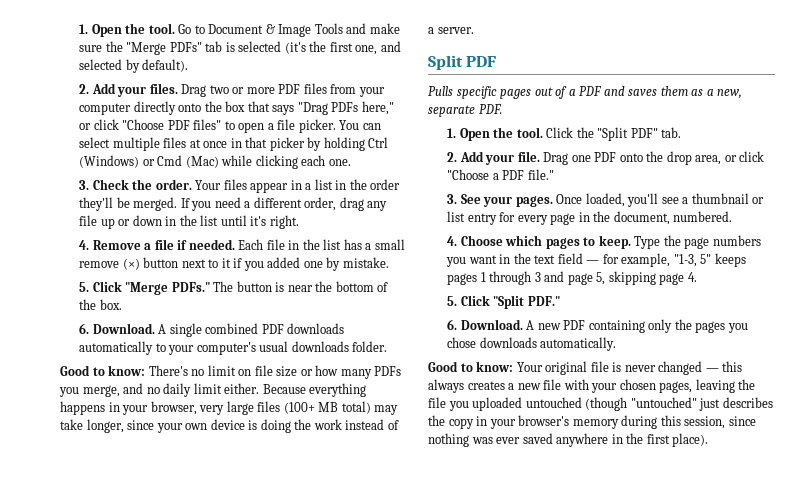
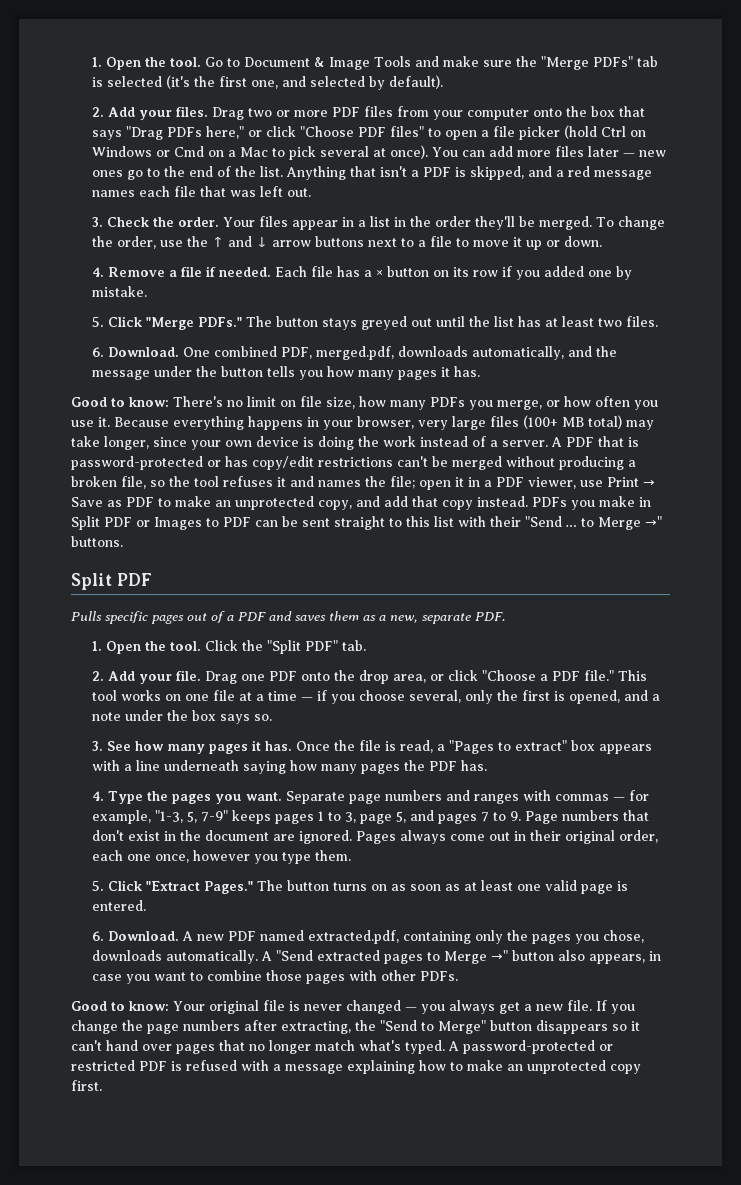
[133,101,176,115] directly -> (530, 114) none
[298,119,381,133] [79,137,389,151] [79,155,351,169] picker. You can select multiple files at once in that picker by holding Ctrl (Windows) or Cmd (Mac) while clicking each one. -> [519,125,647,140] [92,145,667,160] [92,166,653,180] [92,186,312,197] picker (hold Ctrl on Windows or Cmd on a Mac to pick several at once). You can add more files later — new ones go to the end of the list. Anything that isn't a PDF is skipped, and a red message names each file that was left out.
[180,197,388,211] [79,215,299,229] If you need a different order, drag any file up or down in the list until it's right. -> [596,216,666,230] [92,236,603,250] To change the order, use the ↑ and ↓ arrow buttons next to a file to move it up or down.
[288,239,405,250] [79,257,231,270] in the list has a small remove (×) button next to it -> [337,266,499,277] has a × button on its row
[275,281,389,292] [79,299,122,310] [79,323,345,337] [79,341,388,355] is near the bottom of the box. // 6. Download. A single combined PDF downloads automatically to your computer's usual downloads folder. -> [322,316,659,330] [92,346,618,360] [92,366,481,380] stays greyed out until the list has at least two files. // 6. Download. One combined PDF, merged.pdf, downloads automatically, and the message under the button tells you how many pages it has.
[276,366,313,377] size or -> [326,397,355,409] size,
[123,383,260,397] and no daily limit either. -> [546,396,658,410] [71,417,110,427] or how often you use it.
(474, 30) none -> [551,436,639,447] [71,456,636,470] [71,476,655,490] [71,496,651,510] [71,516,662,530] [71,536,123,547] A PDF that is password-protected or has copy/edit restrictions can't be merged without producing a broken file, so the tool refuses it and names the file; open it in a PDF viewer, use Print → Save as PDF to make an unprotected copy, and add that copy instead. PDFs you make in Split PDF or Images to PDF can be sent straight to this list with their "Send … to Merge →" buttons.
[447,193,765,207] [447,211,733,225] [447,235,761,249] [446,253,583,267] // 3. See your pages. Once loaded, you'll see a thumbnail or list entry for every page in the document, numbered. // 4. Choose which pages to keep. Type the page numbers you want in the text field -> [618,670,648,681] [92,690,661,704] [92,710,273,724] [92,740,653,754] [92,760,488,774] [92,790,610,804] This tool works on one file at a time — if you choose several, only the first is opened, and a note under the box says so. // 3. See how many pages it has. Once the file is read, a "Pages to extract" box appears with a line underneath saying how many pages the PDF has. // 4. Type the pages you want. Separate page numbers and ranges with commas
[700,254,712,264] 5" -> [187,810,229,823] 5, 7-9"
[489,271,697,285] [447,295,560,309] through 3 and page 5, skipping page 4. // 5. Click "Split PDF." -> [328,810,650,824] [92,830,659,844] [92,850,352,864] [92,880,629,894] [92,900,147,911] to 3, page 5, and pages 7 to 9. Page numbers that don't exist in the document are ignored. Pages always come out in their original order, each one once, however you type them. // 5. Click "Extract Pages." The button turns on as soon as at least one valid page is entered.
(586, 325) none -> [260,930,400,944] named extracted.pdf,
[447,337,477,348] chose -> [603,930,645,943] chose,
(617, 344) none -> [261,950,662,964] [92,970,459,984] A "Send extracted pages to Merge →" button also appears, in case you want to combine those pages with other PDFs.
[722,361,743,372] [428,379,756,393] [428,397,773,411] [428,415,756,429] [428,433,709,447] this always creates a new file with your chosen pages, leaving the file you uploaded untouched (though "untouched" just describes the copy in your browser's memory during this session, since nothing was ever saved anywhere in the first place). -> [421,1000,635,1014] [71,1020,640,1034] [71,1040,613,1054] [71,1060,641,1074] [71,1080,102,1091] you always get a new file. If you change the page numbers after extracting, the "Send to Merge" button disappears so it can't hand over pages that no longer match what's typed. A password-protected or restricted PDF is refused with a message explaining how to make an unprotected copy first.

